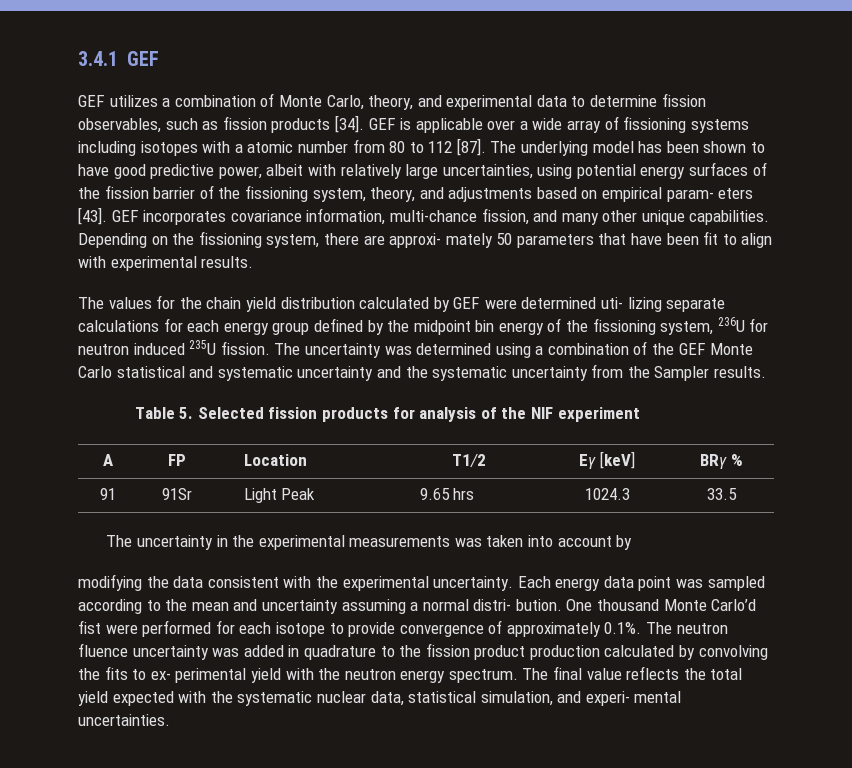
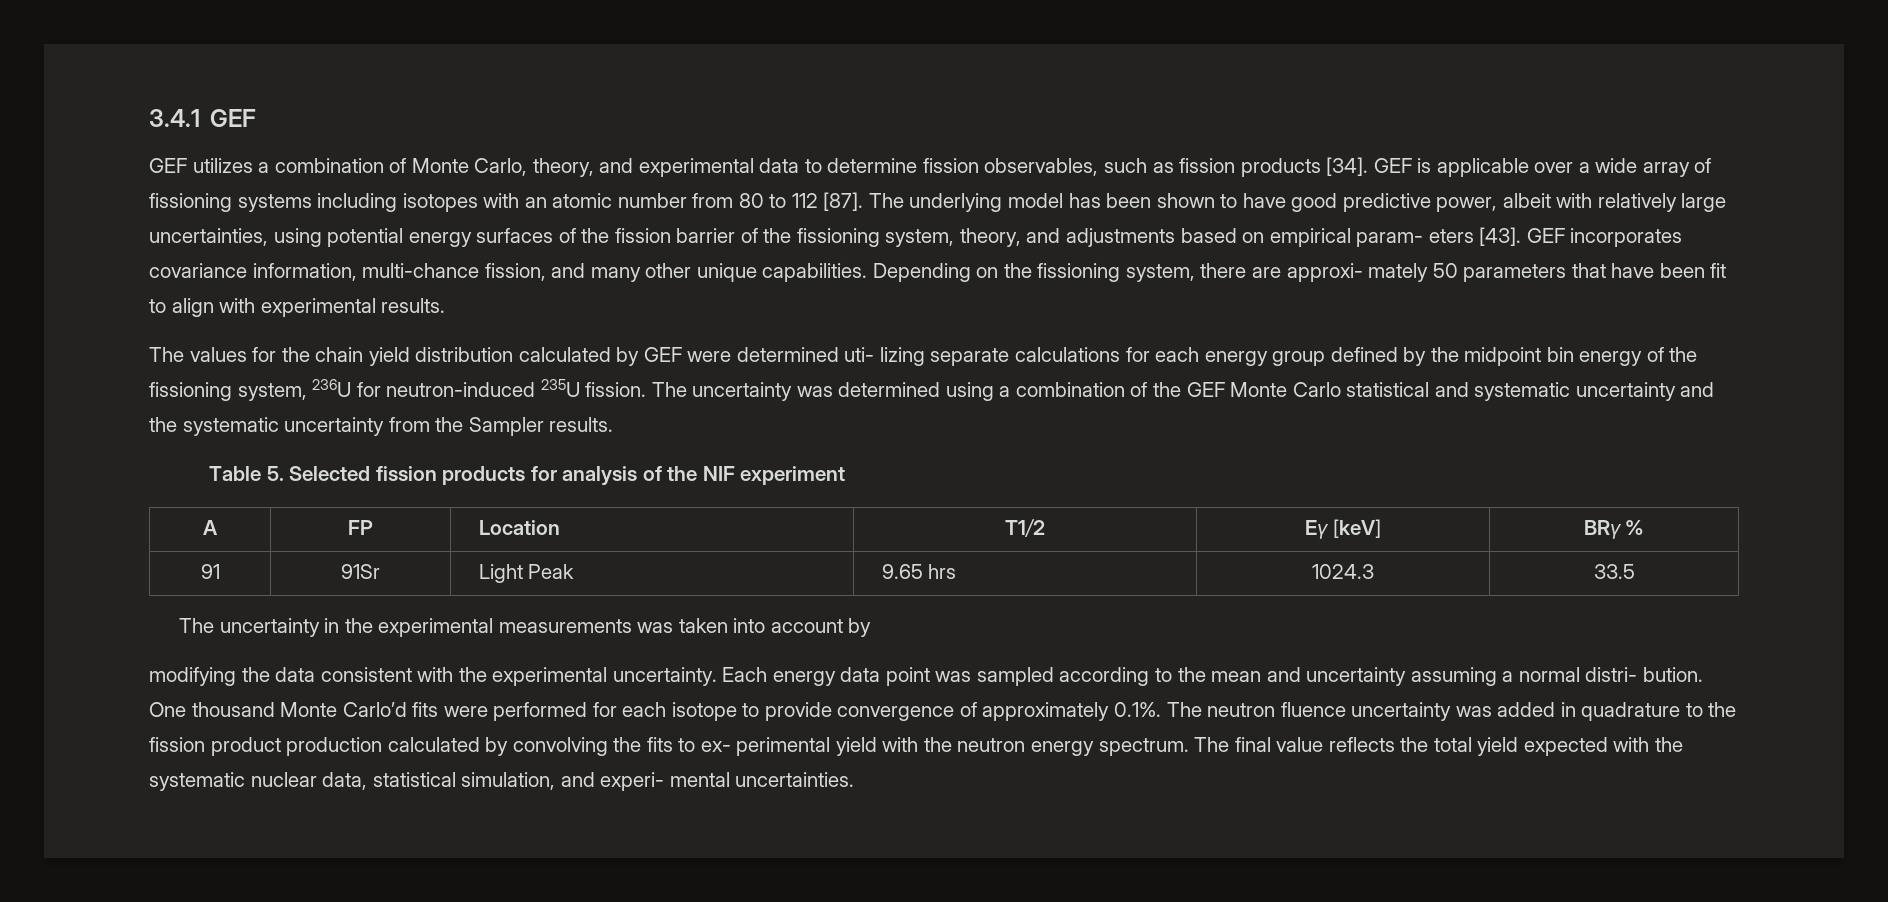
[234,144,243,153] a -> [524,197,547,208] an
[78,343,185,355] neutron induced -> [386,382,536,397] neutron-induced
[78,620,101,634] fist -> [412,702,439,717] fits

